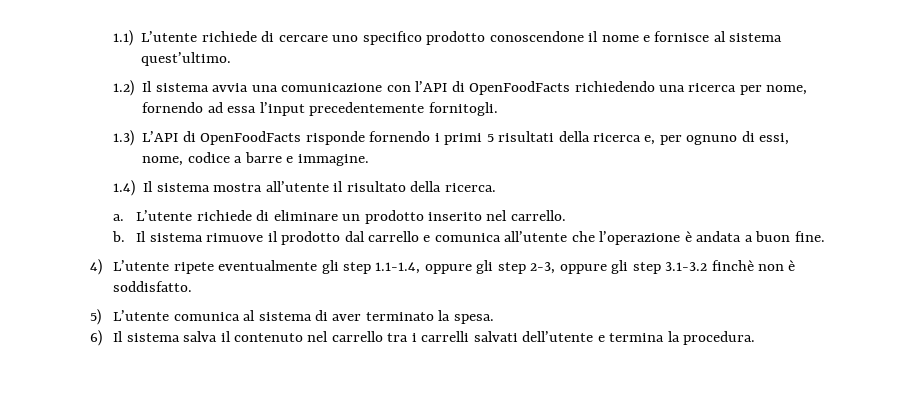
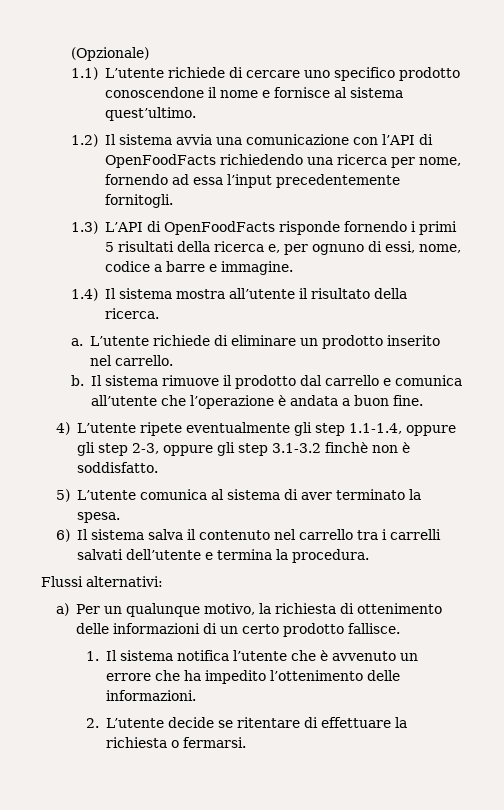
(113, 38) none -> [70,47,149,61] (Opzionale) //
(756, 338) none -> [41,576,163,587] [55,603,442,617] [75,623,400,637] [85,650,418,661] [105,670,400,684] [105,690,196,701] [85,717,408,728] [105,737,246,748] // Flussi alternativi: // a) Per un qualunque motivo, la richiesta di ottenimento delle informazioni di un certo prodotto fallisce. // 1. Il sistema notifica l’utente che è avvenuto un errore che ha impedito l’ottenimento delle informazioni. // 2. L’utente decide se ritentare di effettuare la richiesta o fermarsi.

